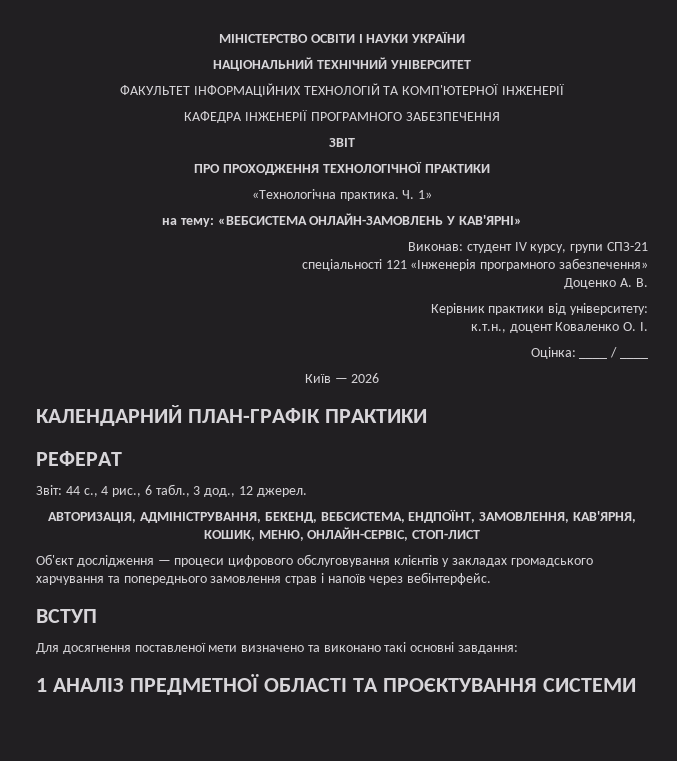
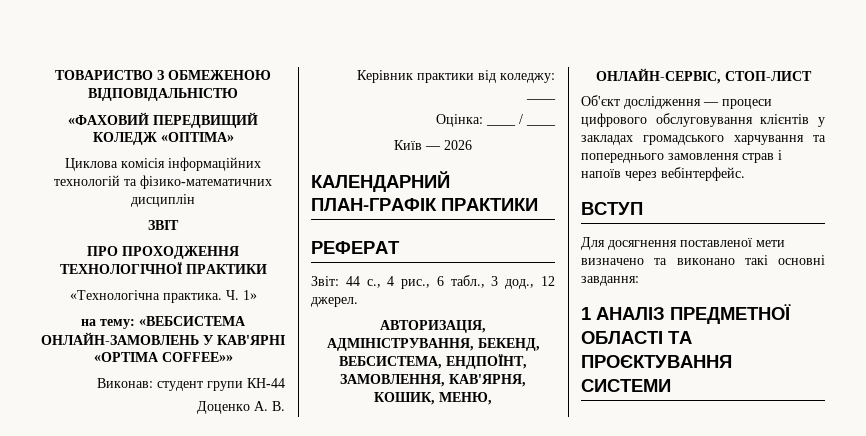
[218,31,466,43] [213,57,471,71] [120,83,564,97] [184,110,500,123] МІНІСТЕРСТВО ОСВІТИ І НАУКИ УКРАЇНИ // НАЦІОНАЛЬНИЙ ТЕХНІЧНИЙ УНІВЕРСИТЕТ // ФАКУЛЬТЕТ ІНФОРМАЦІЙНИХ ТЕХНОЛОГІЙ ТА КОМП'ЮТЕРНОЇ ІНЖЕНЕРІЇ // КАФЕДРА ІНЖЕНЕРІЇ ПРОГРАМНОГО ЗАБЕЗПЕЧЕННЯ -> [55,70,271,80] [88,88,238,101] [68,112,258,128] [92,132,234,145] [65,157,261,171] [54,175,272,189] [131,194,195,207] ТОВАРИСТВО З ОБМЕЖЕНОЮ ВІДПОВІДАЛЬНІСТЮ // «ФАХОВИЙ ПЕРЕДВИЩИЙ КОЛЕДЖ «ОПТІМА» // Циклова комісія інформаційних технологій та фізико-математичних дисциплін
[458,215,522,225] КАВ'ЯРНІ» -> [217,335,285,345] [93,352,233,362] КАВ'ЯРНІ «OPTIMA COFFEE»»
[514,242,648,253] [301,258,648,271] IV курсу, групи СПЗ-21 // спеціальності 121 «Інженерія програмного забезпечення» -> [207,378,285,391] групи КН-44
[569,303,648,315] [470,322,648,333] університету: // к.т.н., доцент Коваленко О. І. -> [500,73,555,83] [526,98,556,100] коледжу: // ____

